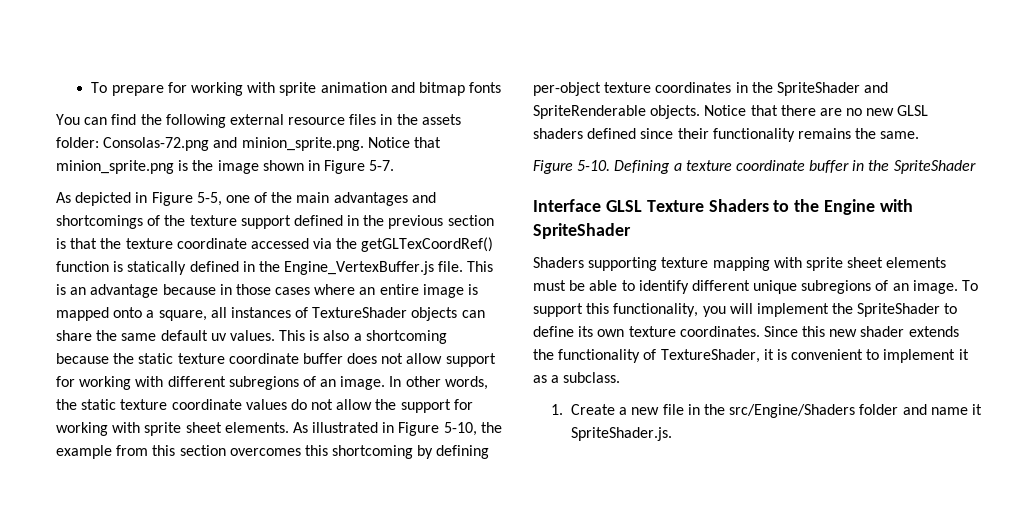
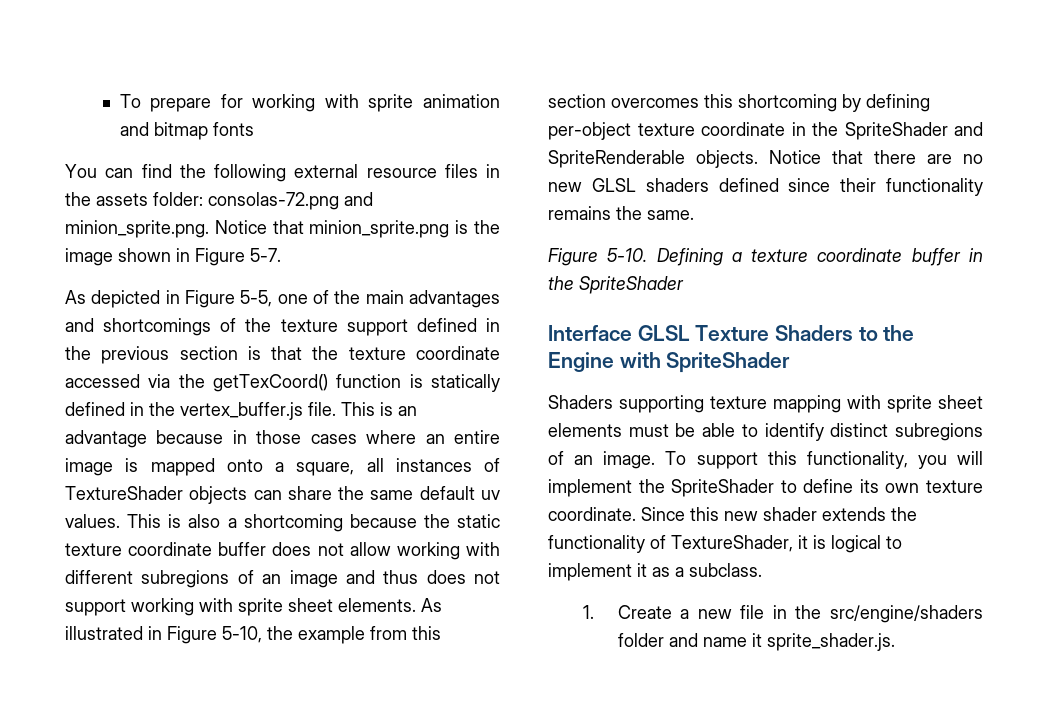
[103,137,210,151] Consolas-72.png -> [208,192,339,210] consolas-72.png
[361,237,494,252] getGLTexCoordRef() -> [213,374,328,392] getTexCoord()
[284,261,435,275] Engine_VertexBuffer.js -> [180,402,303,420] vertex_buffer.js
[445,353,496,367] [56,376,75,387] support for -> (391, 549) none
[340,376,488,390] [56,399,473,413] image. In other words, the static texture coordinate values do not allow the support for -> [289,570,500,588] [65,599,126,616] image and thus does not support
[655,82,732,93] coordinates -> [701,122,785,136] coordinate
[691,280,798,294] different unique -> [830,423,889,437] distinct
[679,326,760,337] coordinates. -> [548,507,636,521] coordinate.
[791,349,864,360] convenient -> [831,535,881,553] logical
[729,404,856,418] src/Engine/Shaders -> [830,605,983,623] src/engine/shaders
[571,427,673,441] SpriteShader.js. -> [766,633,895,651] sprite_shader.js.

